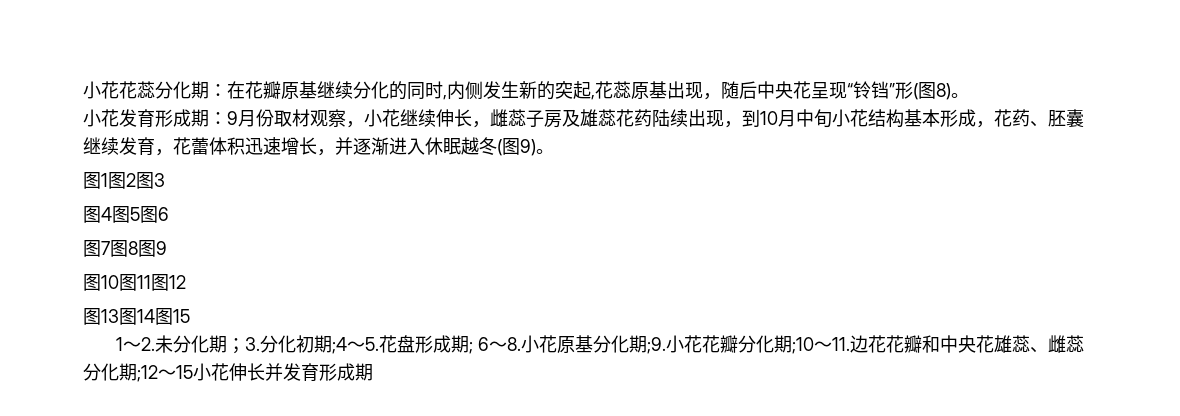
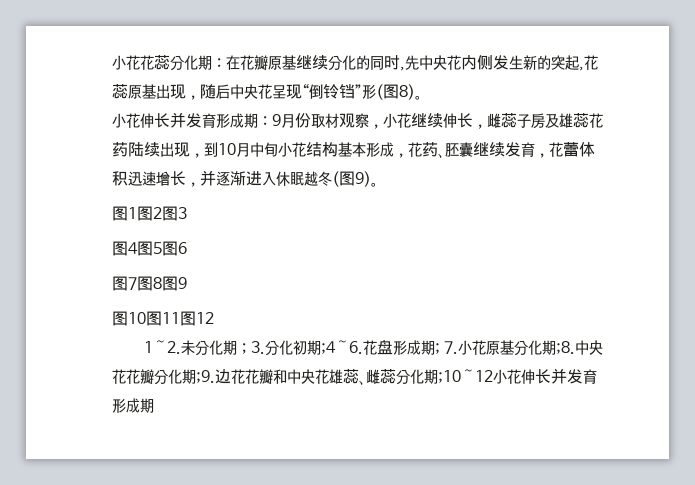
(447, 97) none -> [405,55,461,70] 先中央花
(853, 90) none -> [309,84,323,99] 倒
(119, 118) none -> [140,112,186,128] 伸长并
[83,308,190,325] // 图13图14图15 -> (214, 318) none
[365,337,380,351] 5. -> [348,341,363,354] 6.
[478,337,522,351] 6～8. -> [444,341,459,354] 7.
[647,335,685,354] ;9.小 -> [556,340,604,355] ;8.中央
[792,337,851,354] ;10～11. -> [196,370,215,383] ;9.
[137,365,193,382] ;12～15 -> [438,369,493,383] ;10～12

